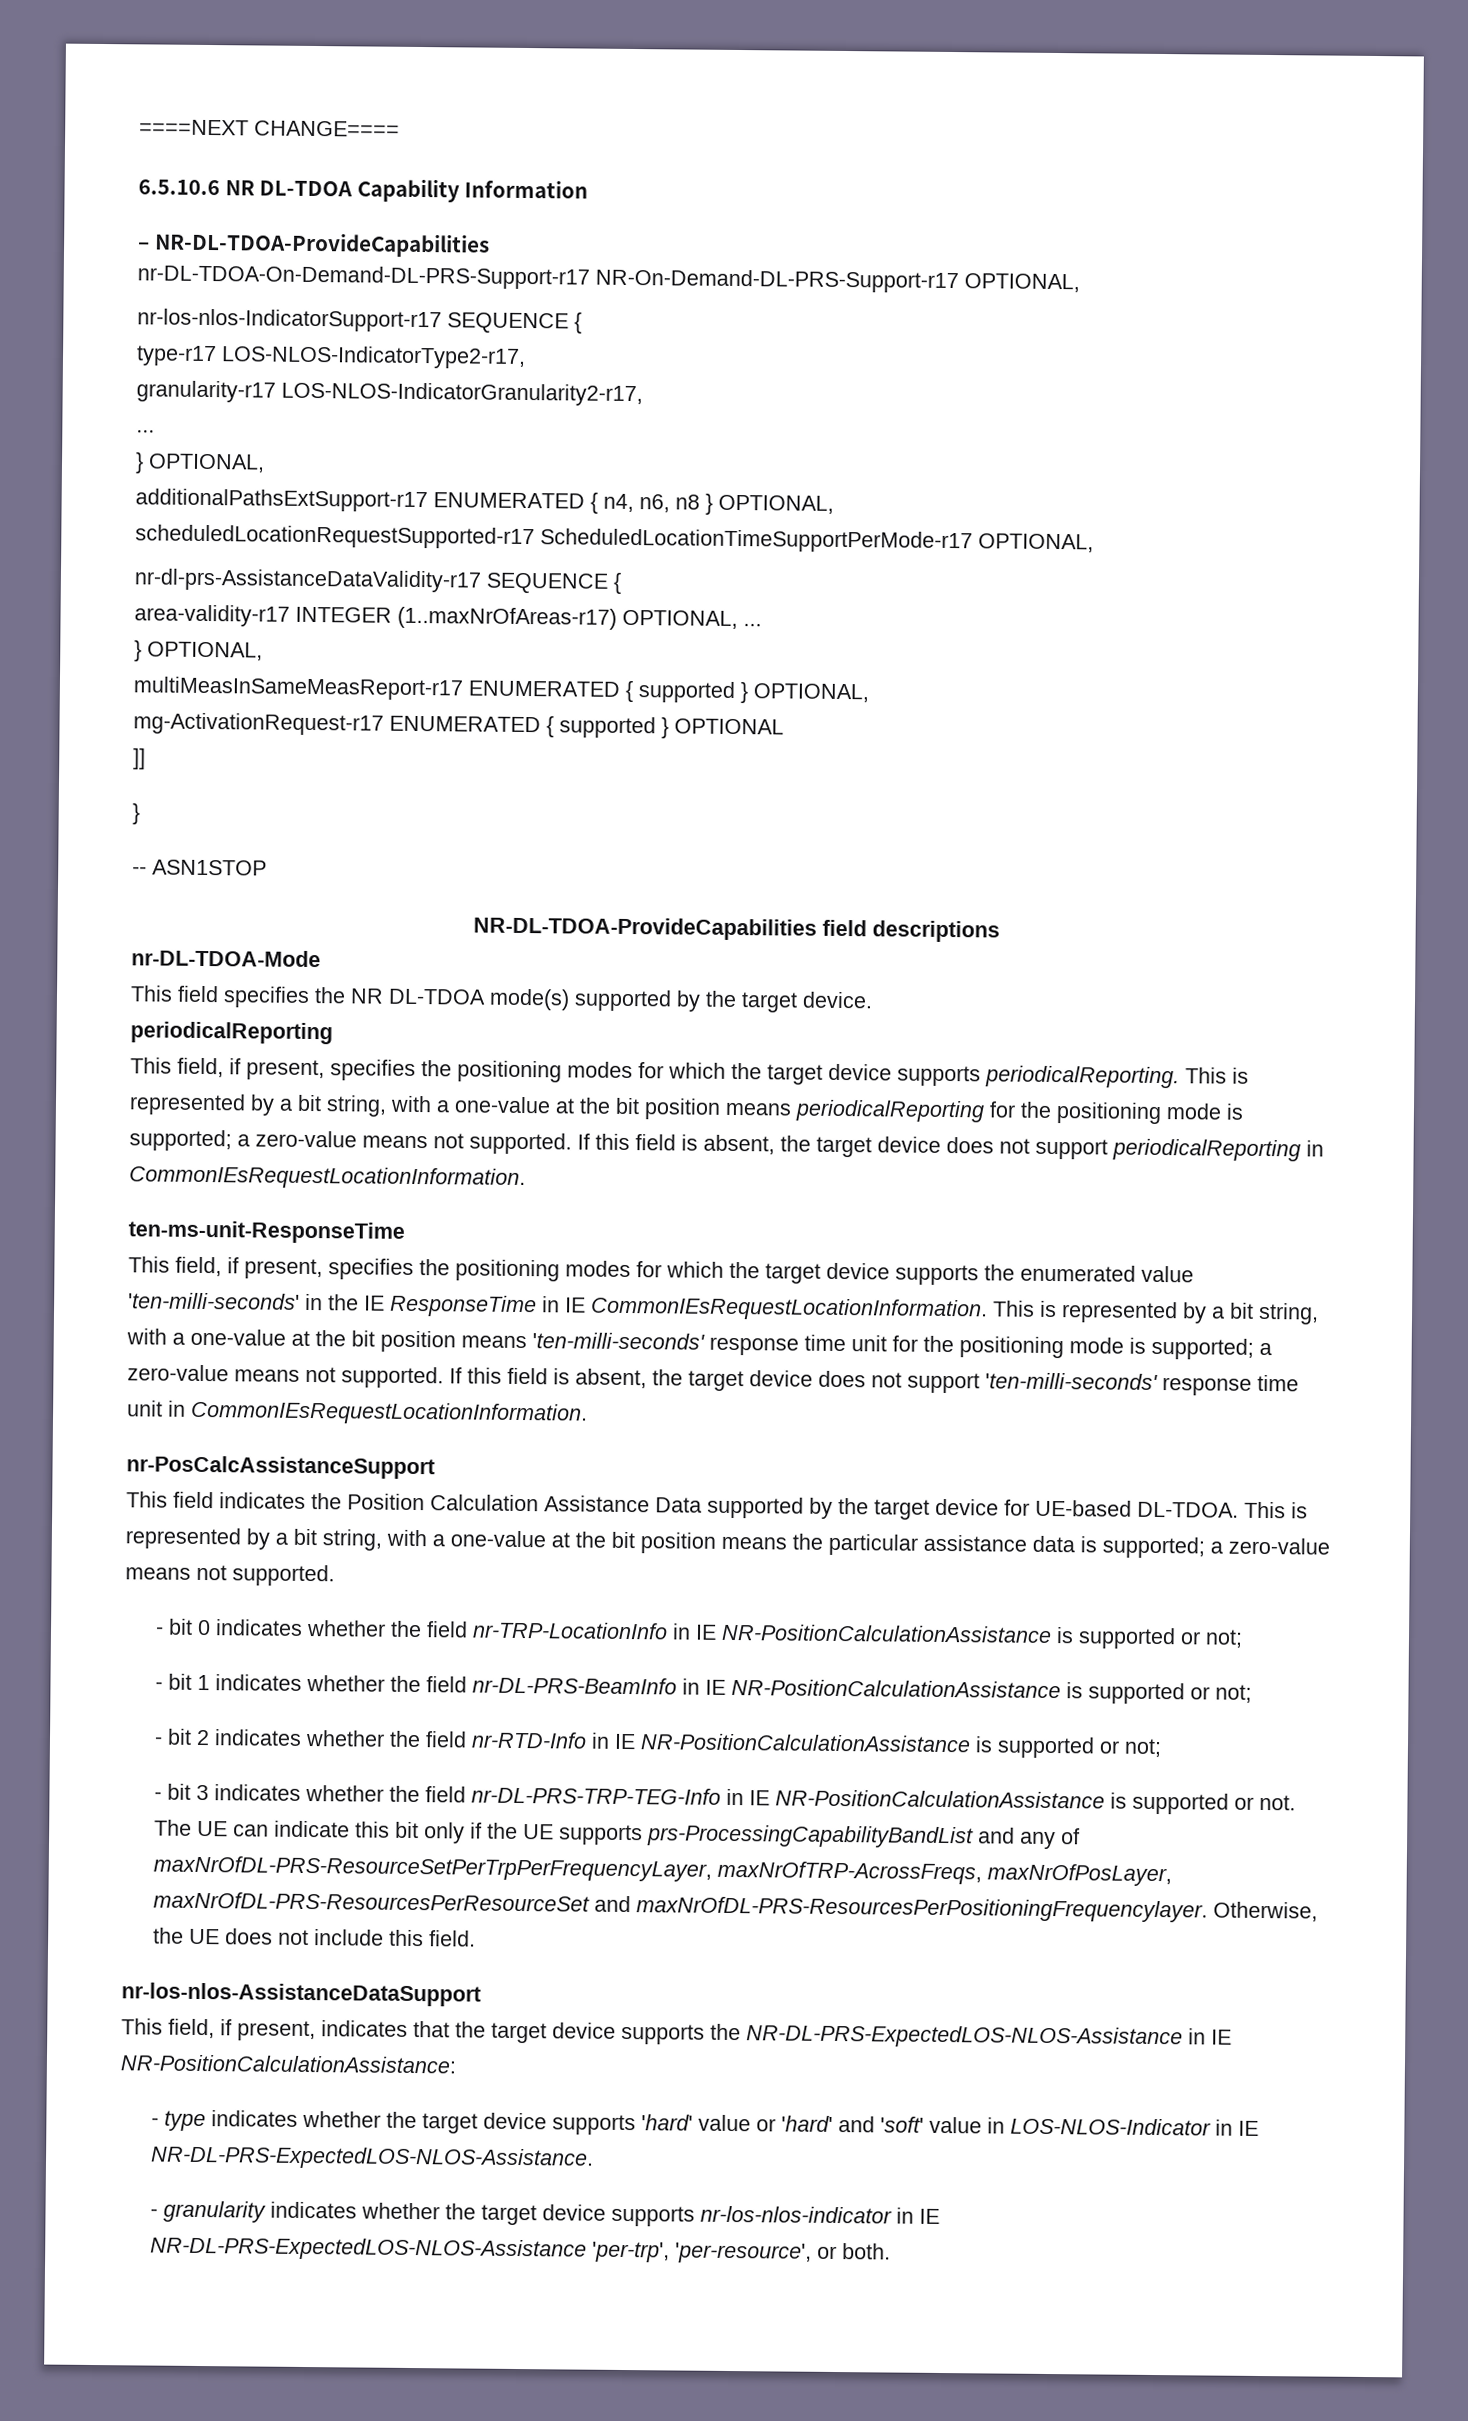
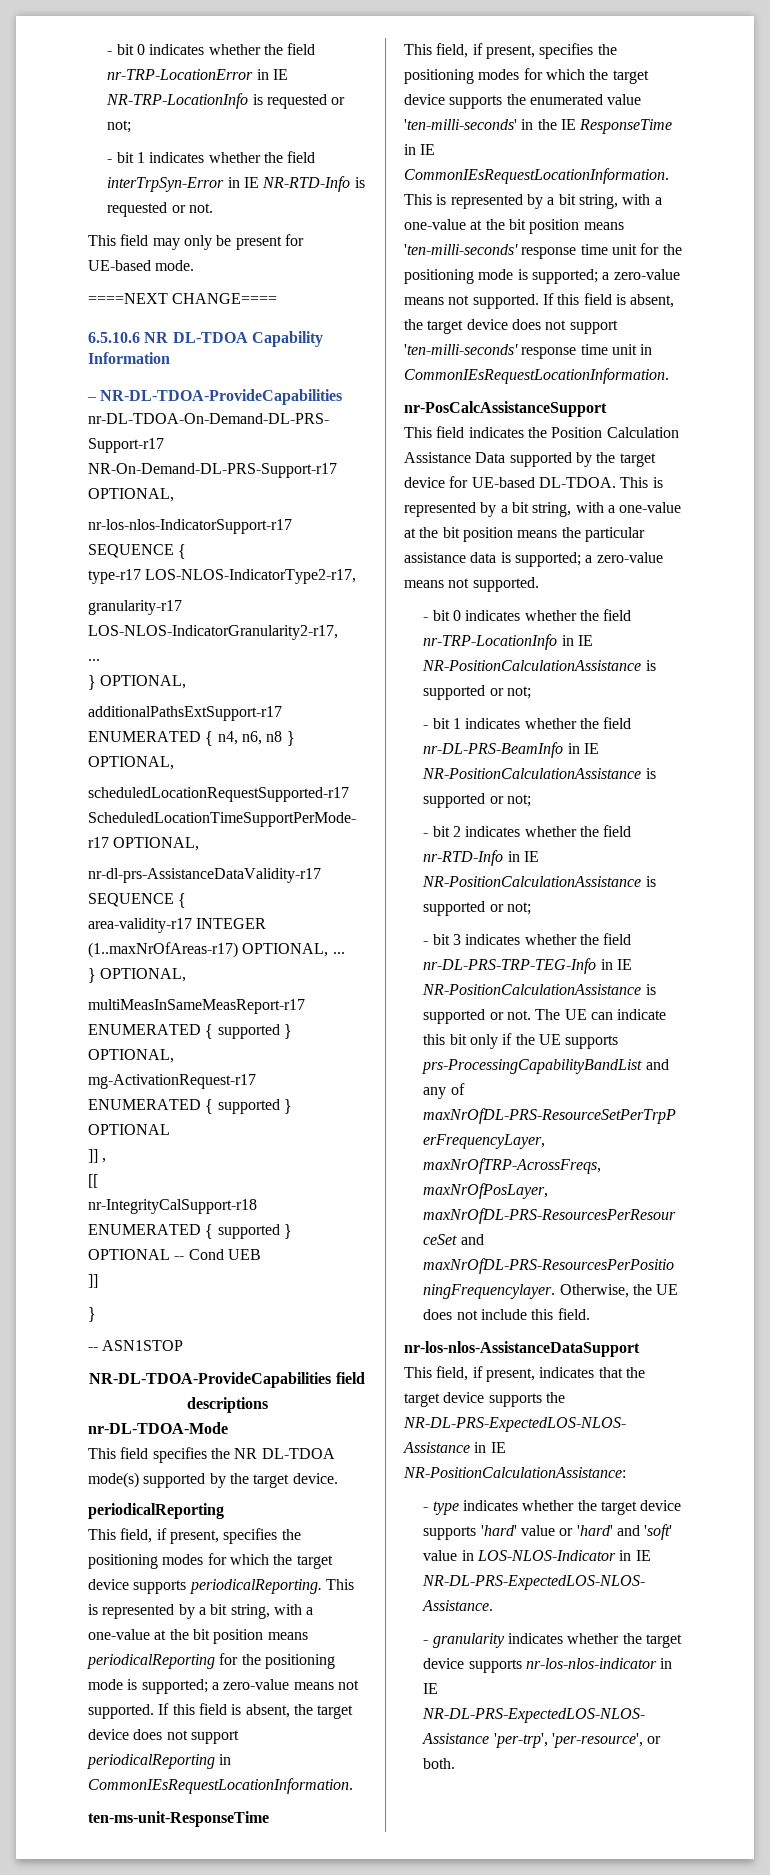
(139, 127) none -> [107,43,316,55] [107,69,289,80] [106,93,346,109] [107,120,132,133] [107,151,316,163] [107,176,365,192] [107,202,214,217] [88,234,304,250] [88,260,195,271] - bit 0 indicates whether the field nr-TRP-LocationError in IE NR-TRP-LocationInfo is requested or not; // - bit 1 indicates whether the field interTrpSyn-Error in IE NR-RTD-Info is requested or not. // This field may only be present for UE-based mode. //
(784, 726) none -> [88,1149,107,1163] [88,1174,98,1188] [88,1199,257,1214] [88,1224,292,1239] [88,1249,261,1260] // ]] , // [[ // nr-IntegrityCalSupport-r18 ENUMERATED { supported } OPTIONAL -- Cond UEB

